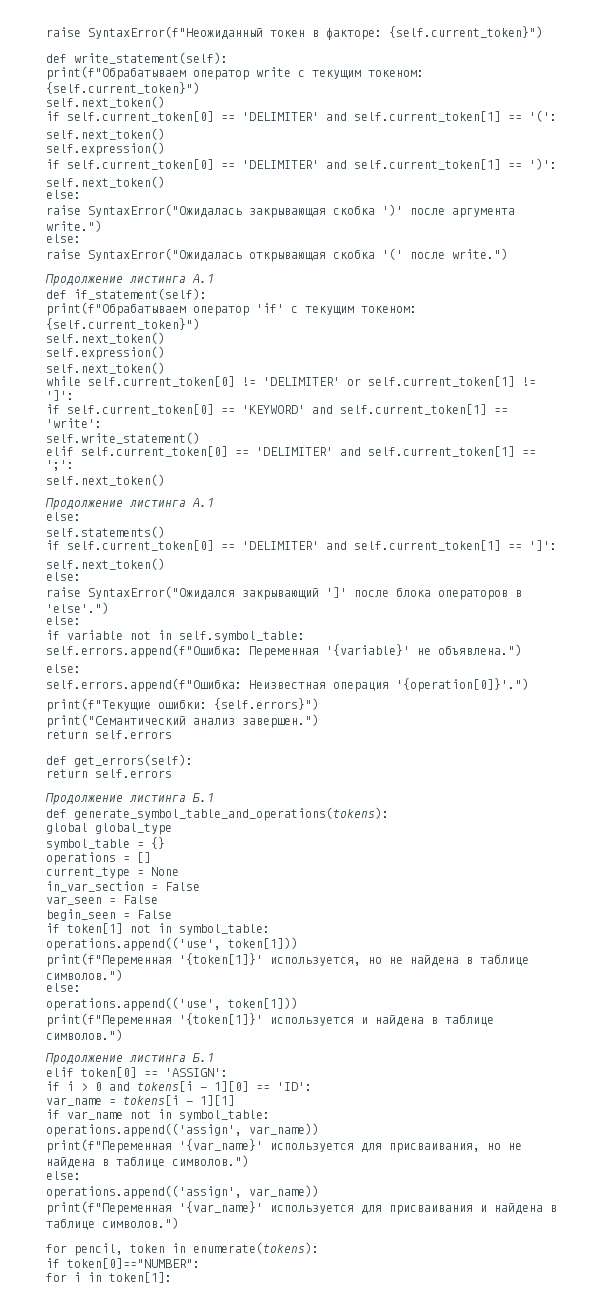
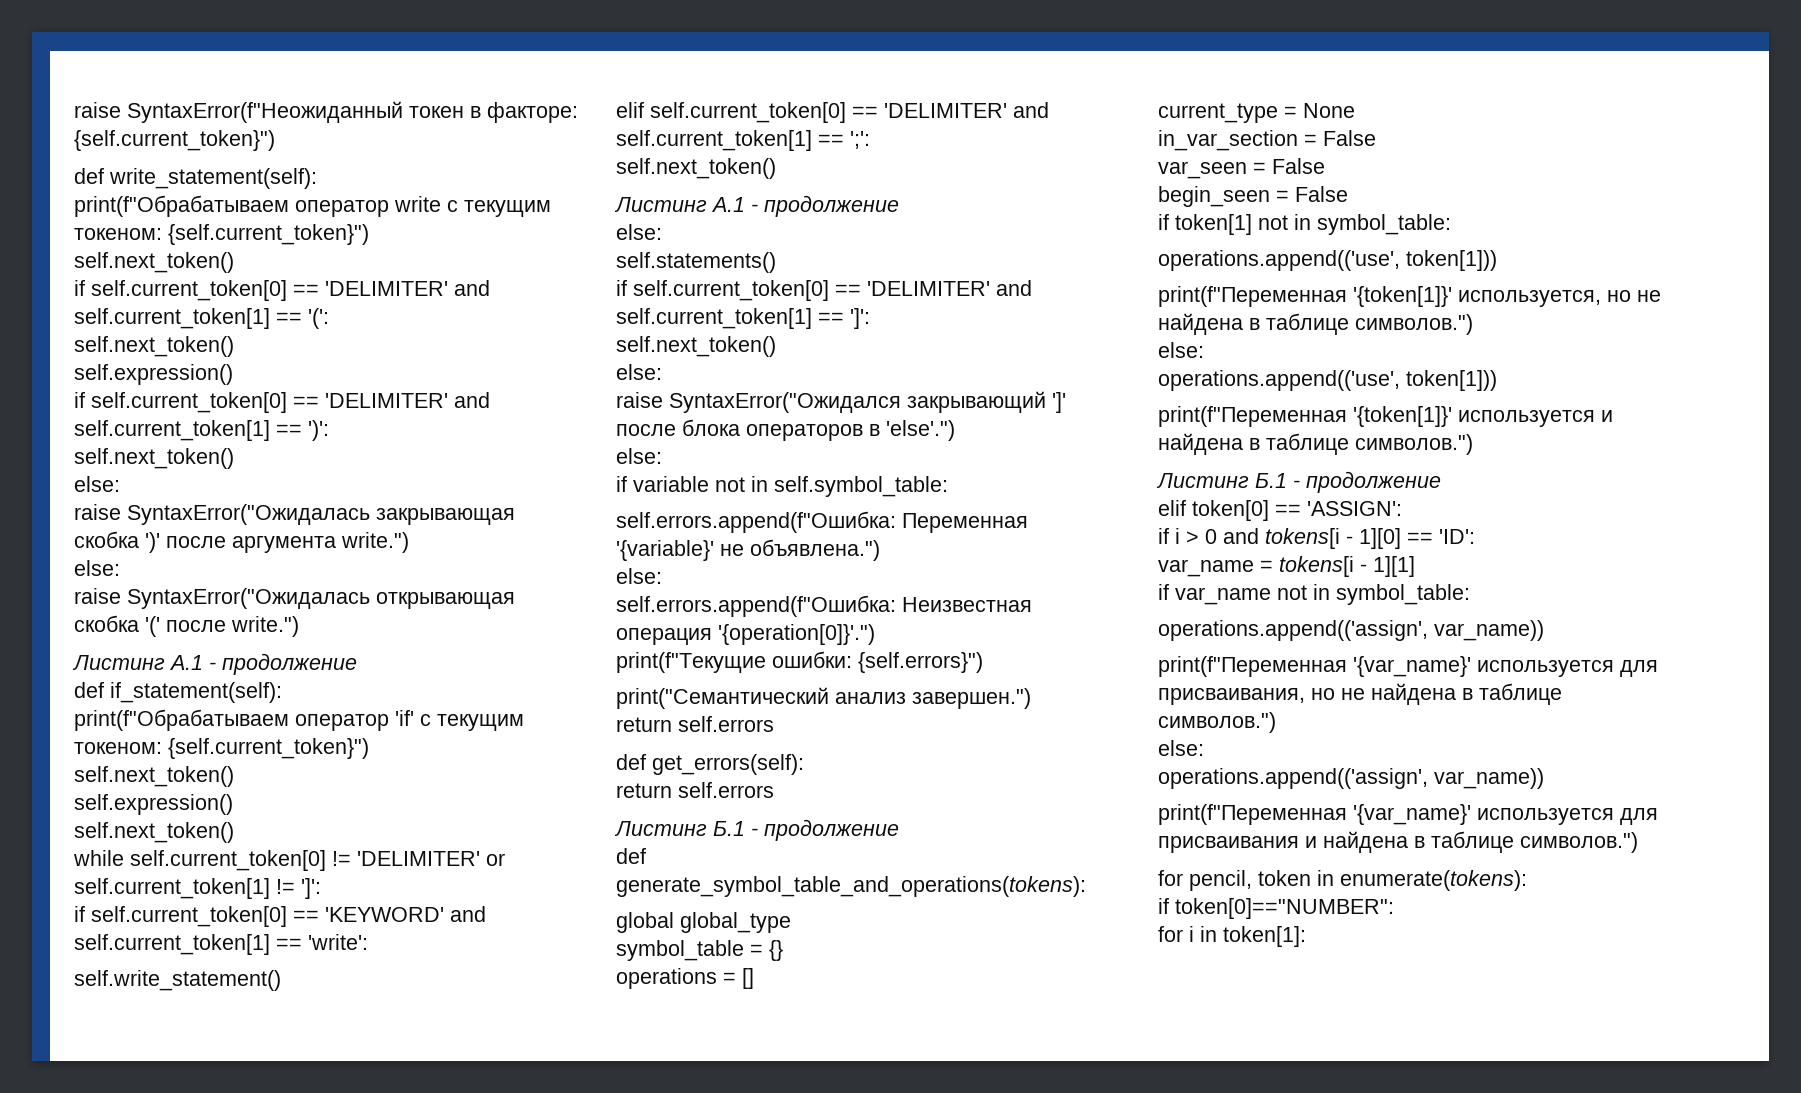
[45,274,214,286] Продолжение листинга А.1 -> [72,653,357,675] Листинг А.1 - продолжение
[45,498,214,510] Продолжение листинга А.1 -> [614,195,899,217] Листинг А.1 - продолжение
[45,793,214,805] Продолжение листинга Б.1 -> [614,819,899,841] Листинг Б.1 - продолжение
[45,1053,214,1065] Продолжение листинга Б.1 -> [1156,471,1441,493] Листинг Б.1 - продолжение

